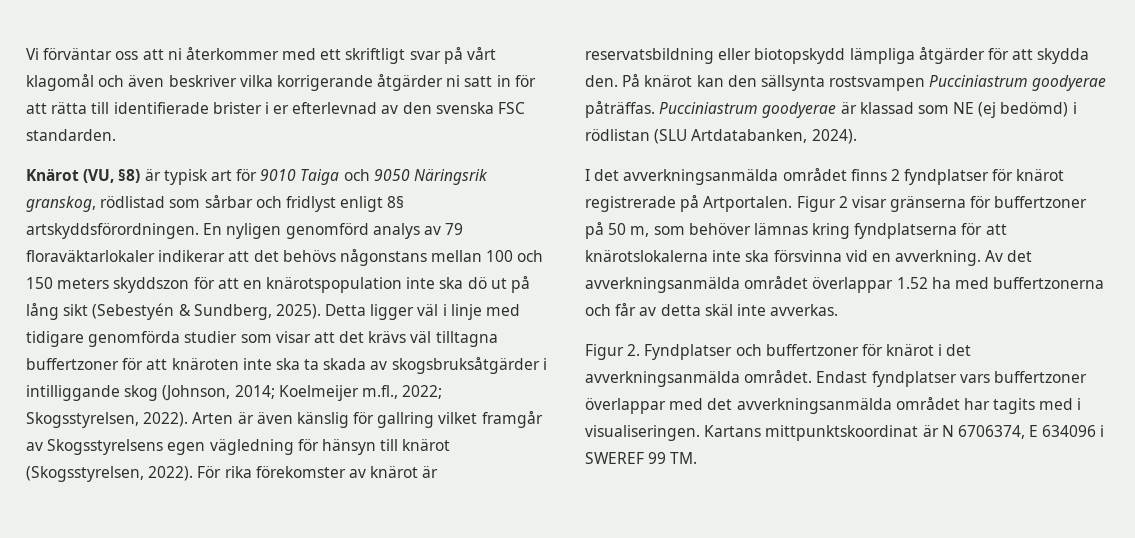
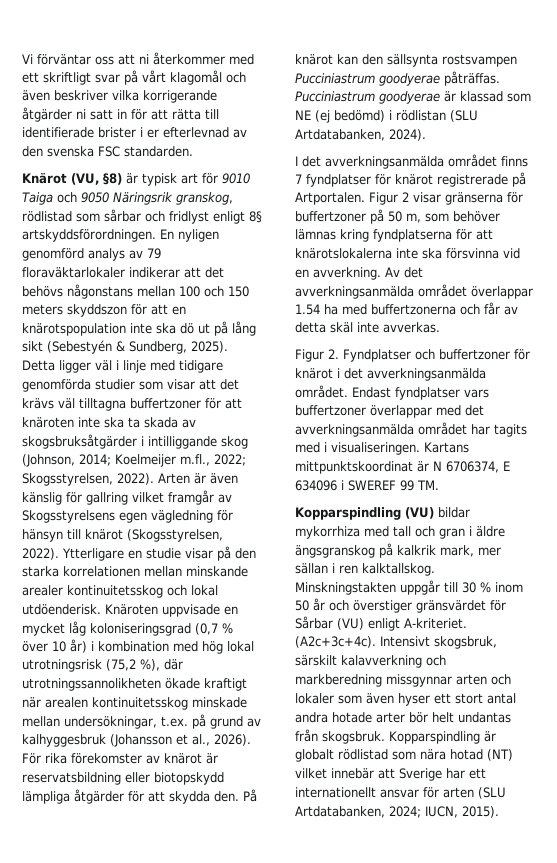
(194, 473) none -> [62,546,256,561] [22,566,248,577] [22,585,218,598] [22,604,238,617] [22,621,233,636] [22,639,254,654] [22,659,183,672] [22,678,247,691] [22,697,247,710] [22,714,261,729] [22,734,251,747] Ytterligare en studie visar på den starka korrelationen mellan minskande arealer kontinuitetsskog och lokal utdöenderisk. Knäroten uppvisade en mycket låg koloniseringsgrad (0,7 % över 10 år) i kombination med hög lokal utrotningsrisk (75,2 %), där utrotningssannolikheten ökade kraftigt när arealen kontinuitetsskog minskade mellan undersökningar, t.ex. på grund av kalhyggesbruk (Johansson et al., 2026).
[890,169,900,181] 2 -> [295,174,302,184] 7
[896,277,928,289] 1.52 -> [295,304,320,315] 1.54
(698, 458) none -> [295,507,470,520] [295,526,505,539] [295,543,501,558] [295,563,435,576] [295,580,523,595] [295,598,506,613] [295,616,467,631] [295,636,497,649] [295,655,446,668] [295,674,511,687] [295,693,516,706] [295,712,511,723] [295,729,496,744] [295,749,513,762] [295,768,486,781] [295,787,506,799] [295,806,499,818] // Kopparspindling (VU) bildar mykorrhiza med tall och gran i äldre ängsgranskog på kalkrik mark, mer sällan i ren kalktallskog. Minskningstakten uppgår till 30 % inom 50 år och överstiger gränsvärdet för Sårbar (VU) enligt A-kriteriet. (A2c+3c+4c). Intensivt skogsbruk, särskilt kalavverkning och markberedning missgynnar arten och lokaler som även hyser ett stort antal andra hotade arter bör helt undantas från skogsbruk. Kopparspindling är globalt rödlistad som nära hotad (NT) vilket innebär att Sverige har ett internationellt ansvar för arten (SLU Artdatabanken, 2024; IUCN, 2015).

